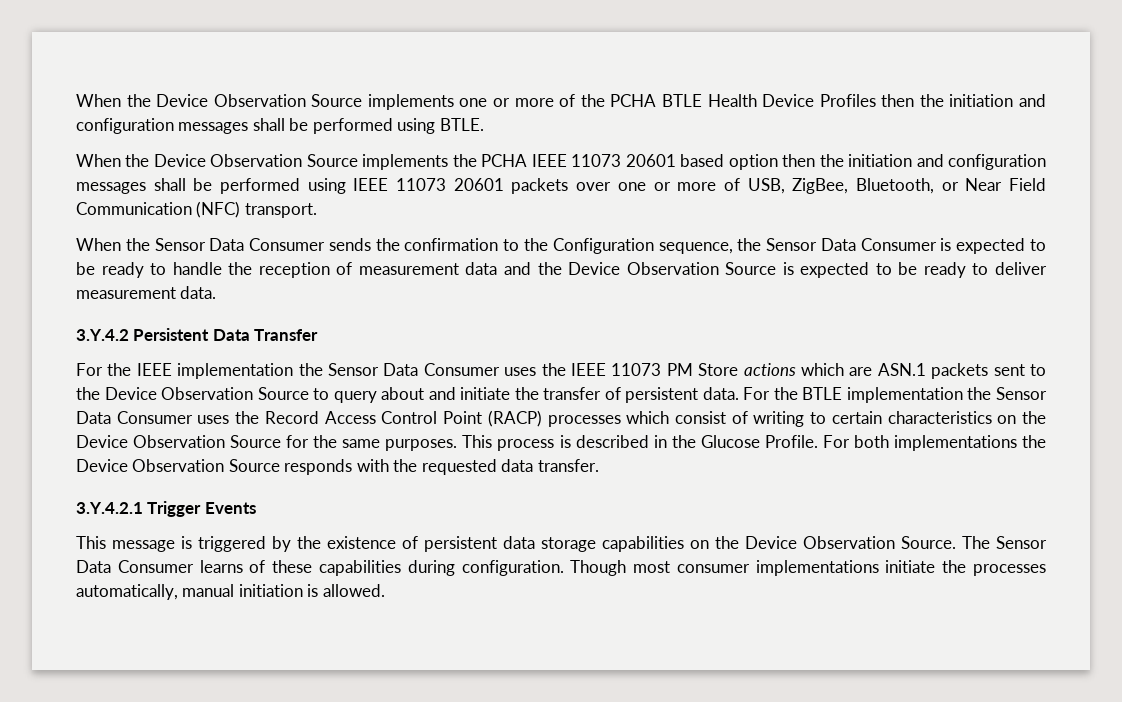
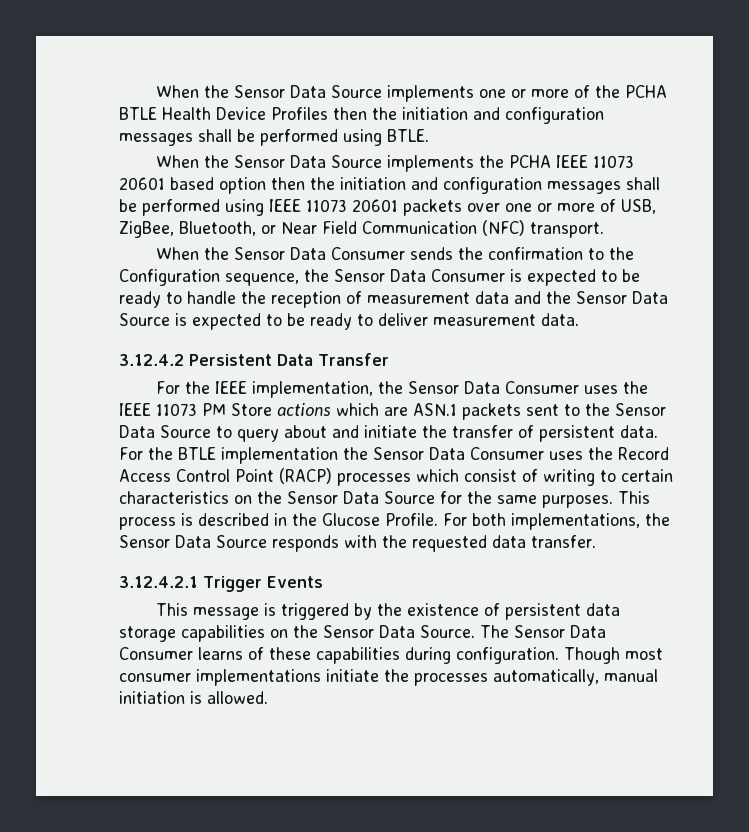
[76,94,306,107] When the Device Observation -> [155,85,326,98] When the Sensor Data
[153,154,303,167] Device Observation -> [233,155,326,168] Sensor Data
[568,262,719,275] Device Observation -> [576,291,668,304] Sensor Data
[76,329,129,341] 3.Y.4.2 -> [119,354,184,366] 3.12.4.2
[177,363,294,379] implementation -> [251,381,373,398] implementation,
[104,387,254,400] Device Observation -> [615,403,666,416] [119,425,155,438] Sensor Data
[76,435,226,448] Device Observation -> [287,491,379,504] Sensor Data
[893,435,1046,451] [76,459,225,472] implementations the Device Observation -> [511,513,670,530] [119,535,211,548] implementations, the Sensor Data
[76,502,143,514] 3.Y.4.2.1 -> [119,576,198,588] 3.12.4.2.1
[745,536,895,549] Device Observation -> [323,625,415,638] Sensor Data

